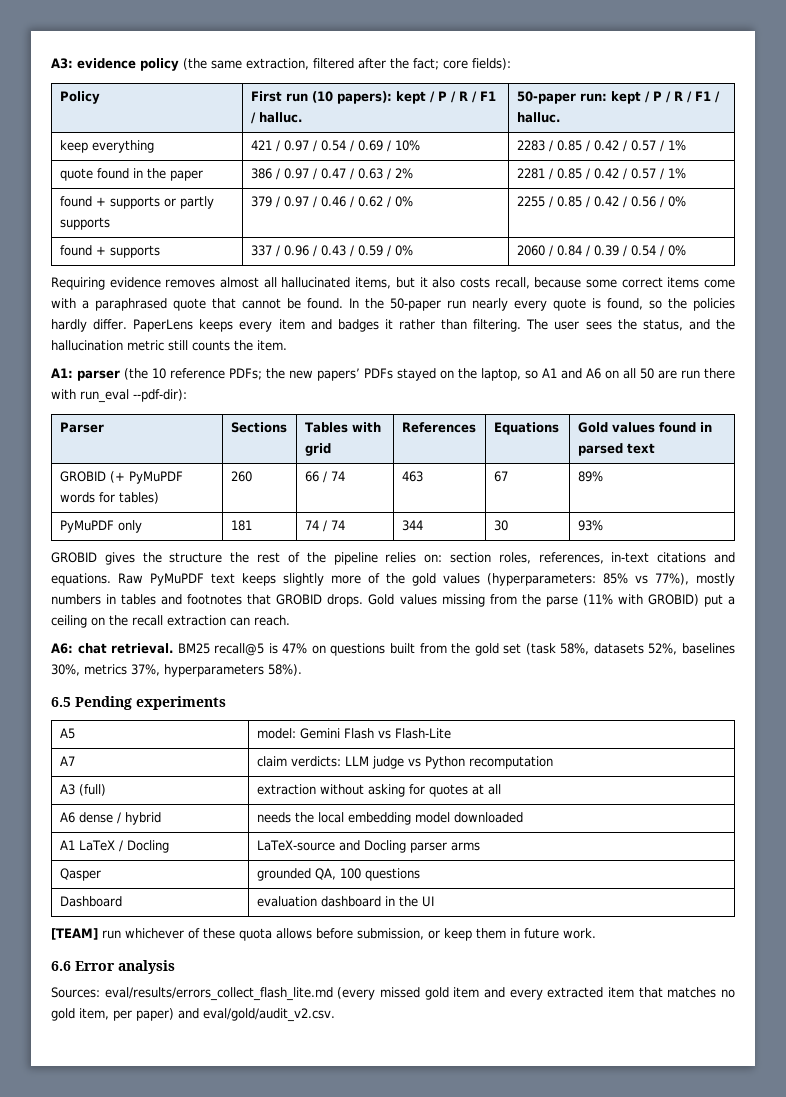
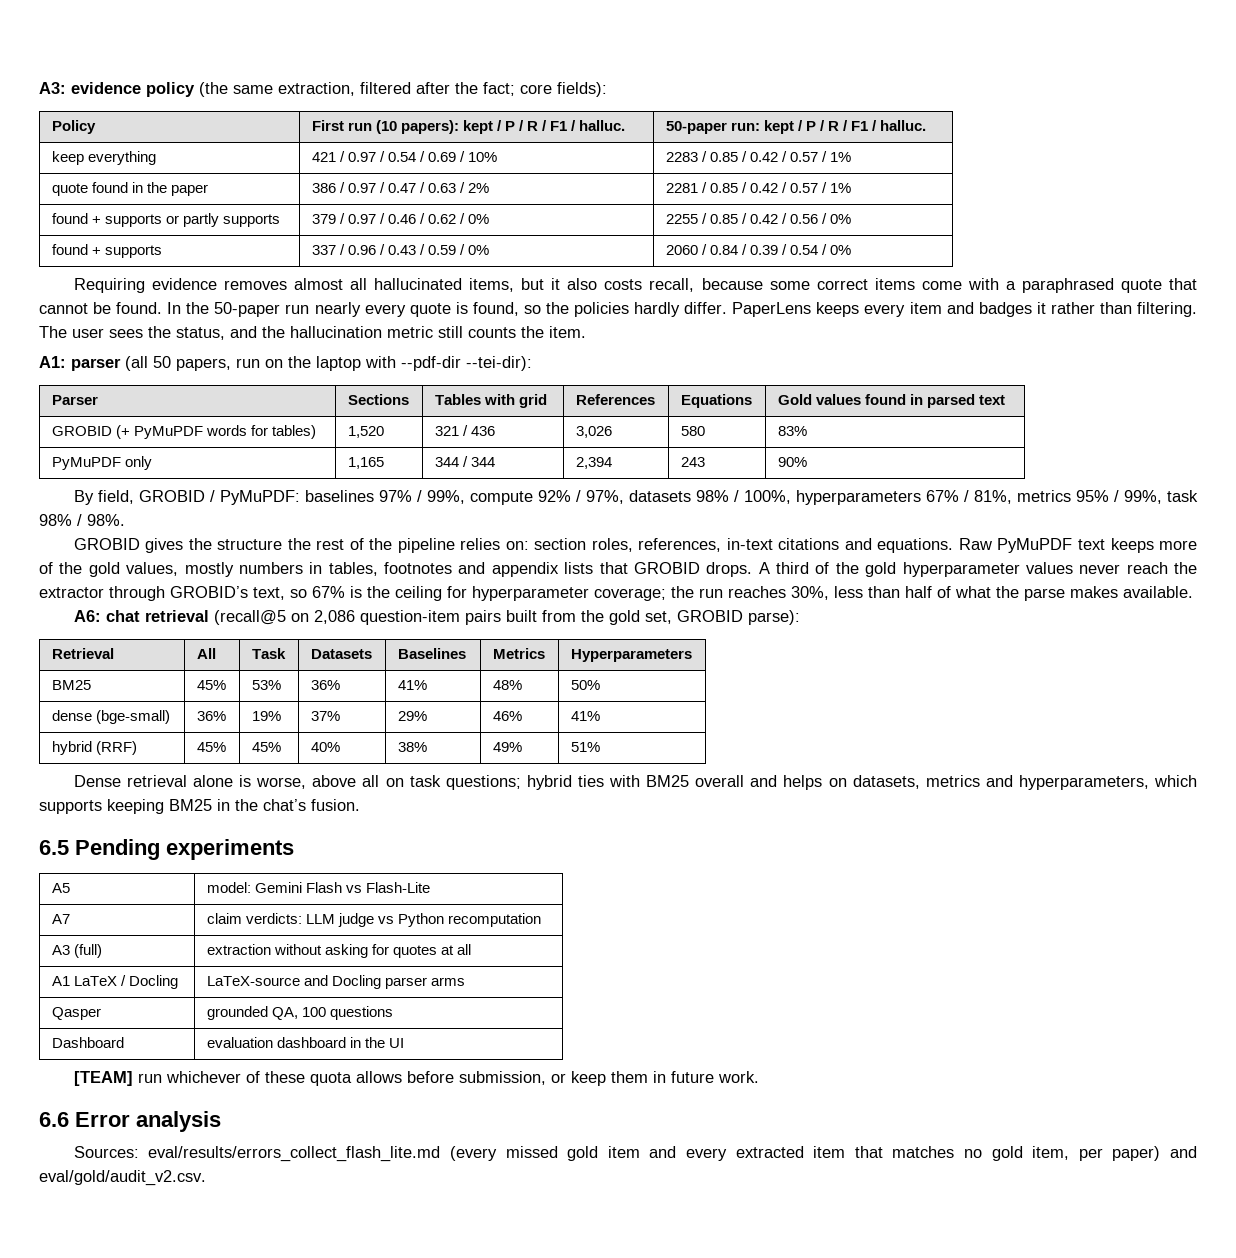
[124,368,735,381] [51,389,187,403] (the 10 reference PDFs; the new papers’ PDFs stayed on the laptop, so A1 and A6 on all 50 are run there with run_eval --pdf-dir): -> [125,356,532,371] (all 50 papers, run on the laptop with --pdf-dir --tei-dir):
[230,471,252,482] [304,471,345,483] [401,471,423,482] [493,471,508,482] [577,471,603,482] [59,520,142,533] [230,520,252,531] [304,520,345,532] [401,520,423,531] [493,520,508,531] [577,520,603,531] 260 | 66 / 74 | 463 | 67 | 89% // PyMuPDF only | 181 | 74 / 74 | 344 | 30 | 93% -> [347,426,384,438] [434,425,495,436] [575,426,612,438] [680,426,705,436] [777,426,807,436] [51,456,152,470] [347,457,384,469] [434,456,495,467] [575,457,612,469] [680,457,705,467] [777,457,807,467] [73,490,1198,505] [39,514,125,526] 1,520 | 321 / 436 | 3,026 | 580 | 83% // PyMuPDF only | 1,165 | 344 / 344 | 2,394 | 243 | 90% // By field, GROBID / PyMuPDF: baselines 97% / 99%, compute 92% / 97%, datasets 98% / 100%, hyperparameters 67% / 81%, metrics 95% / 99%, task 98% / 98%.
[283,573,324,586] slightly -> (1154, 545) none
[443,573,735,586] [51,594,735,607] [51,615,290,628] [51,643,735,656] [51,664,302,677] values (hyperparameters: 85% vs 77%), mostly numbers in tables and footnotes that GROBID drops. Gold values missing from the parse (11% with GROBID) put a ceiling on the recall extraction can reach. // A6: chat retrieval. BM25 recall@5 is 47% on questions built from the gold set (task 58%, datasets 52%, baselines 30%, metrics 37%, hyperparameters 58%). -> [126,562,1197,577] [39,586,1193,601] [73,610,800,625] [51,648,114,659] [196,648,216,659] [251,648,286,659] [310,649,372,659] [397,648,466,659] [492,648,545,659] [570,649,692,662] [51,680,91,690] [196,680,226,690] [251,680,281,690] [310,680,340,690] [397,680,427,690] [492,680,522,690] [570,680,600,690] [51,710,170,724] [196,711,226,721] [251,711,281,721] [310,711,340,721] [397,711,427,721] [492,711,522,721] [570,711,600,721] [51,741,137,755] [196,742,226,752] [251,742,281,752] [310,742,340,752] [397,742,427,752] [492,742,522,752] [570,742,600,752] [73,775,1198,790] [39,799,360,814] values, mostly numbers in tables, footnotes and appendix lists that GROBID drops. A third of the gold hyperparameter values never reach the extractor through GROBID’s text, so 67% is the ceiling for hyperparameter coverage; the run reaches 30%, less than half of what the parse makes available. // A6: chat retrieval (recall@5 on 2,086 question-item pairs built from the gold set, GROBID parse): // Retrieval | All | Task | Datasets | Baselines | Metrics | Hyperparameters // BM25 | 45% | 53% | 36% | 41% | 48% | 50% // dense (bge-small) | 36% | 19% | 37% | 29% | 46% | 41% // hybrid (RRF) | 45% | 45% | 40% | 38% | 49% | 51% // Dense retrieval alone is worse, above all on task questions; hybrid ties with BM25 overall and helps on datasets, metrics and hyperparameters, which supports keeping BM25 in the chat’s fusion.
[59,812,161,825] [256,812,523,825] // A6 dense / hybrid | needs the local embedding model downloaded -> (471, 949) none

